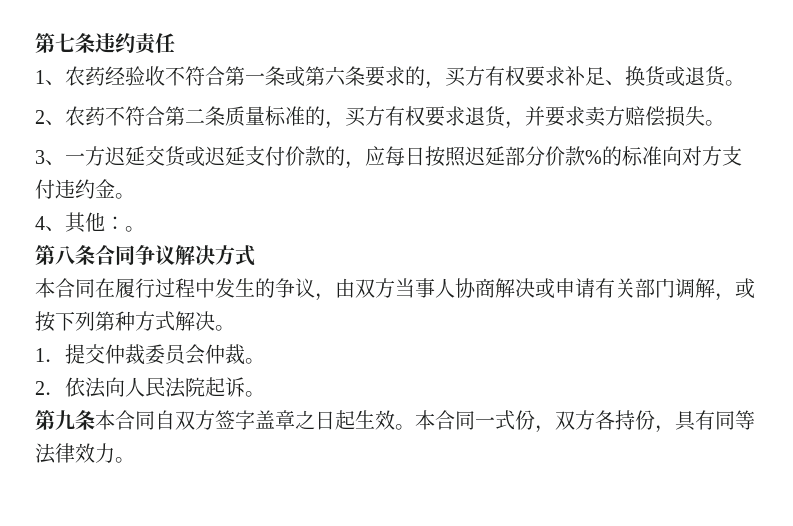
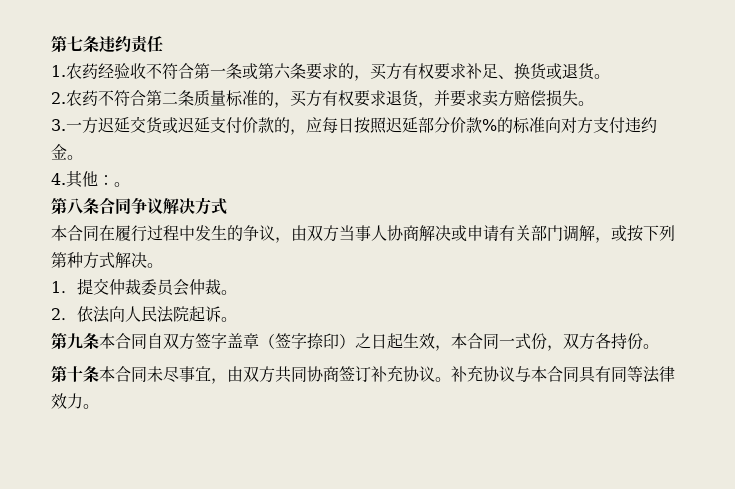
[35,70,65,85] 1、 -> [51,65,66,77] 1.
[35,110,65,125] 2、 -> [51,92,66,104] 2.
[35,150,65,165] 3、 -> [51,119,66,131] 3.
[35,216,65,231] 4、 -> [51,173,66,185] 4.
(295, 420) none -> [259,333,355,349] （签字捺印）
[395,424,415,430] 。 -> [435,345,451,351] ，
[655,425,675,433] ， -> [643,344,659,349] [51,365,579,384] 。 // 第十条本合同未尽事宜，由双方共同协商签订补充协议。补充协议与本合同

